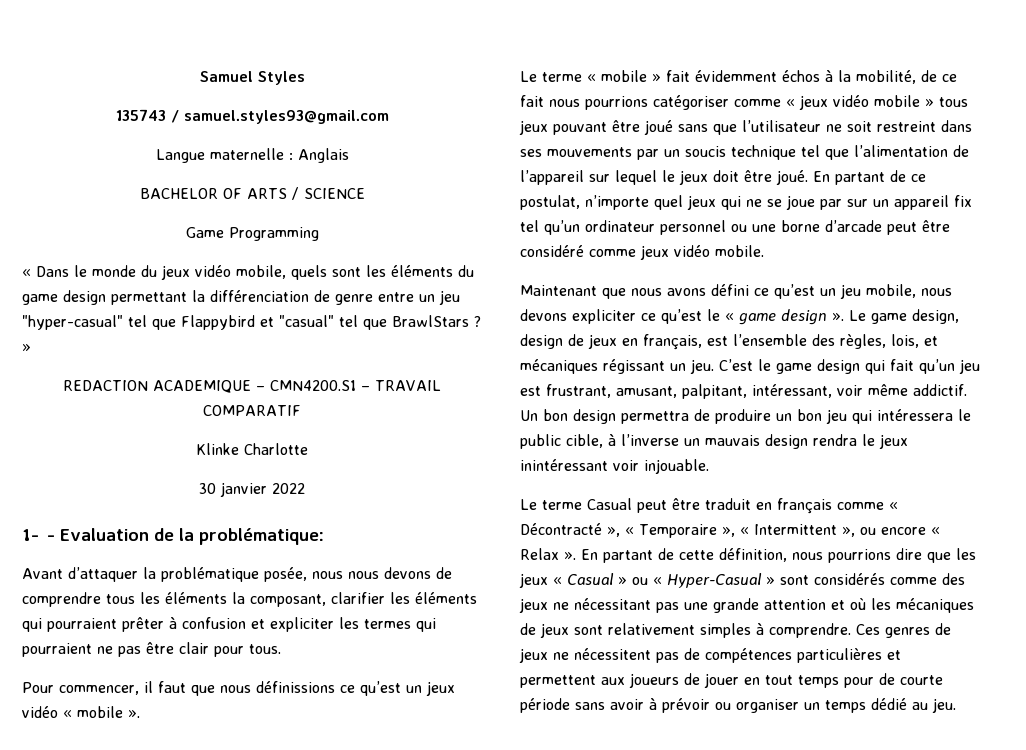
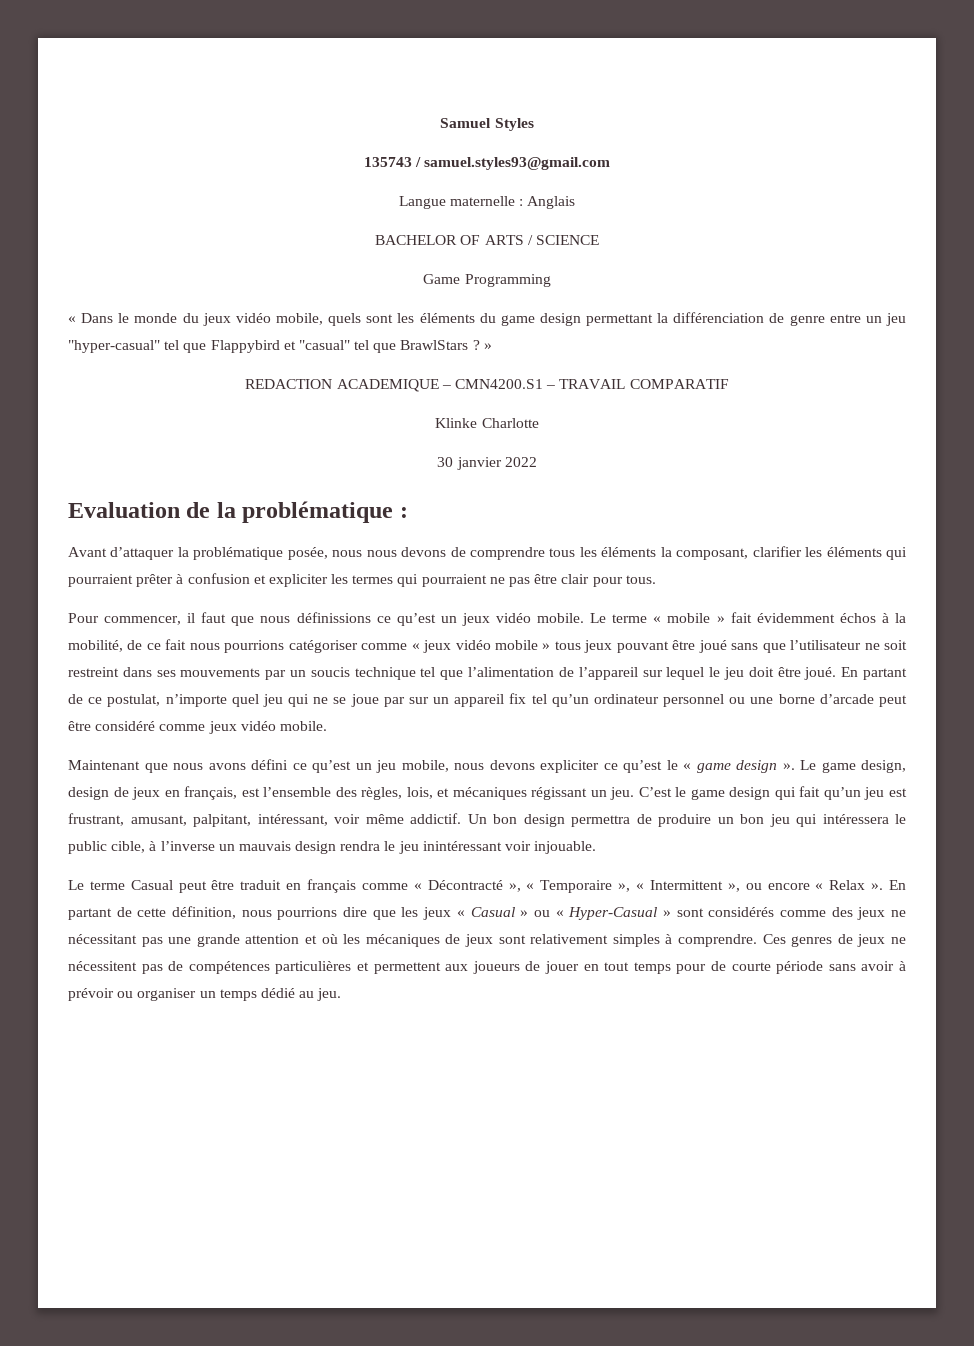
[22,529,55,541] 1- - -> (537, 462) none
[199,528,324,545] problématique: -> [242,501,408,523] problématique :
[63,706,140,718] « mobile ». // -> [537,613,585,623] mobile.
[679,170,708,185] jeux -> [723,667,744,680] jeu
[687,195,716,210] jeux -> [262,694,283,707] jeu
[879,434,908,449] jeux -> [398,841,419,854] jeu

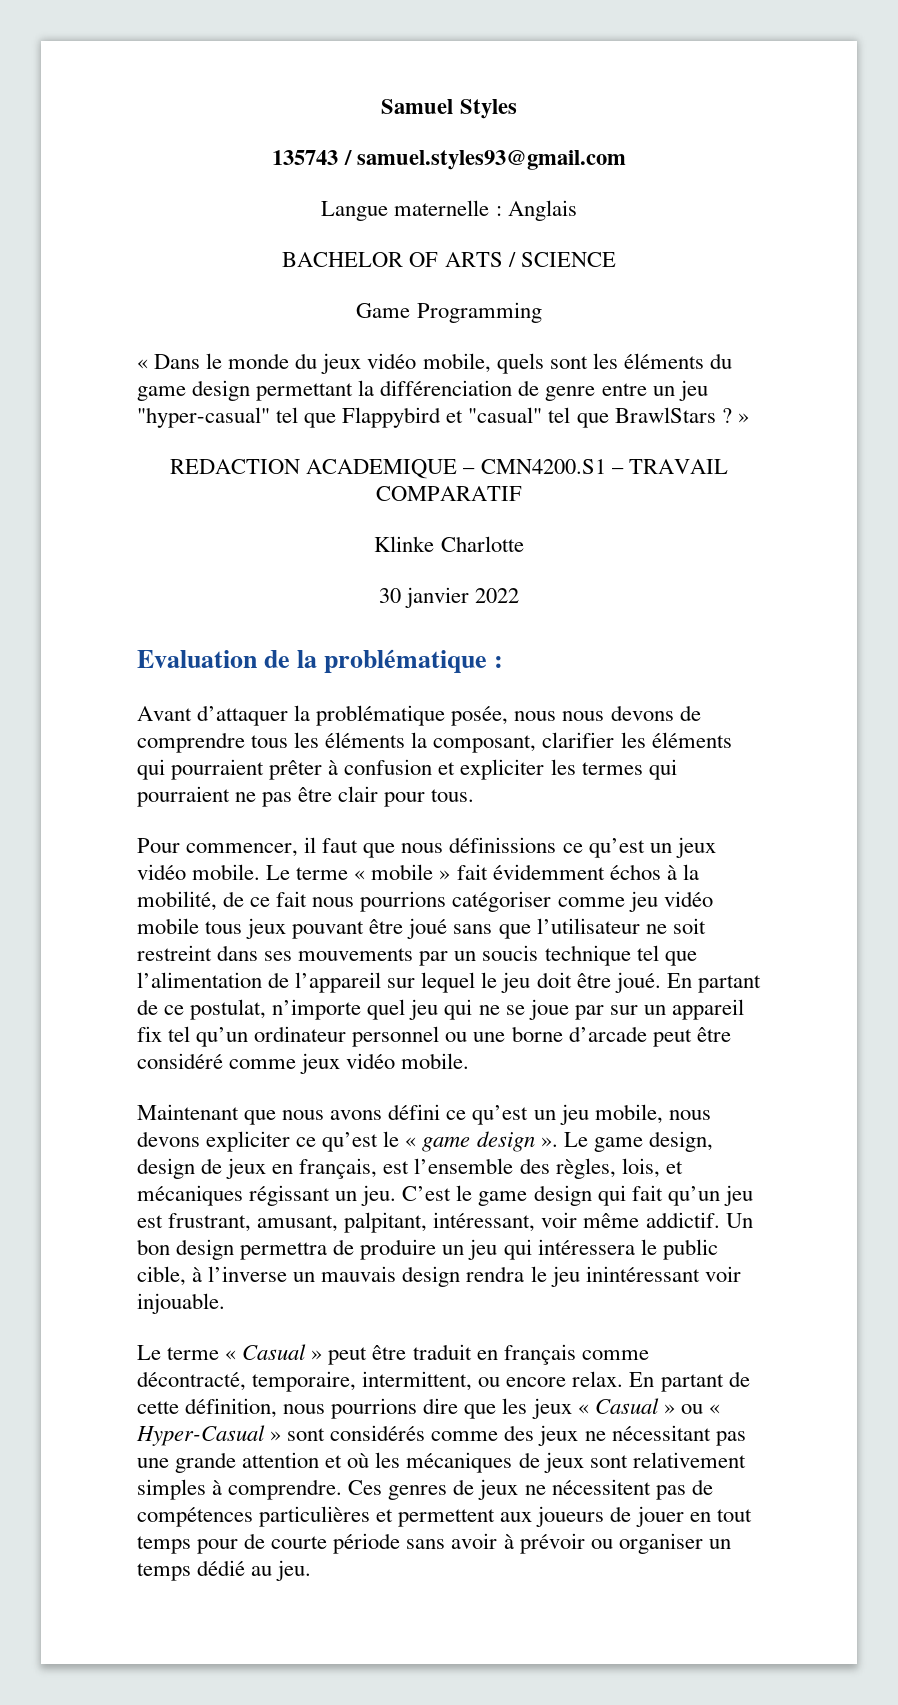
[411,640,452,653] « jeux -> [628,891,658,912] jeu
[542,643,551,650] » -> (199, 926) none
[740,814,764,824] bon -> (465, 1250) none
[130,880,173,890] Casual -> [225,1344,323,1360] « Casual »
[413,880,884,893] « Décontracté », « Temporaire », « Intermittent », ou encore « Relax ». -> [137,1371,624,1392] décontracté, temporaire, intermittent, ou encore relax.

